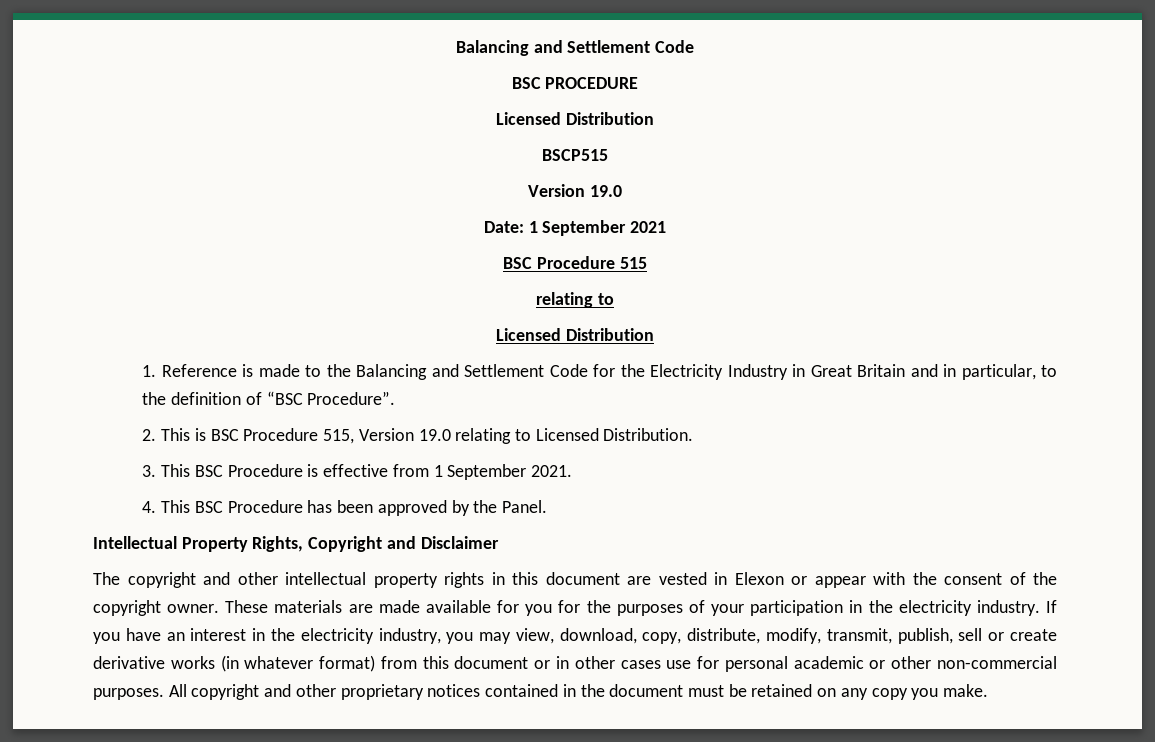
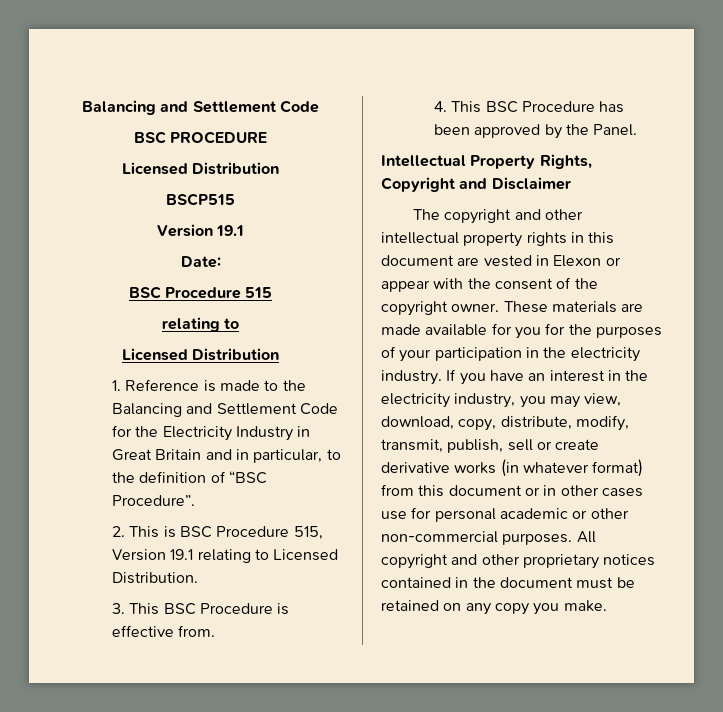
[589,185,622,197] 19.0 -> [216,225,245,236] 19.1
[528,220,667,236] 1 September 2021 -> (221, 262) none
[418,429,451,441] 19.0 -> [170,549,194,560] 19.1
[392,464,572,480] from 1 September 2021. -> [178,625,216,637] from.

